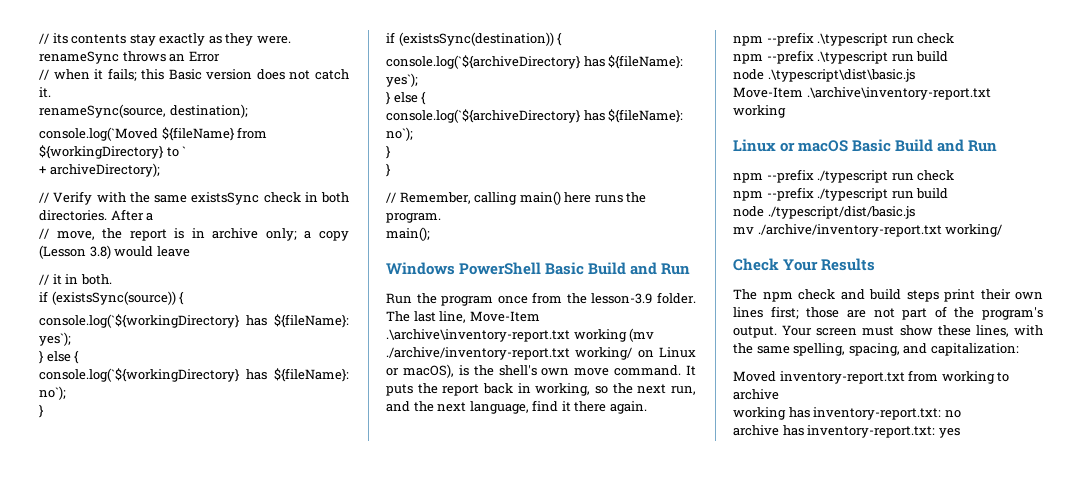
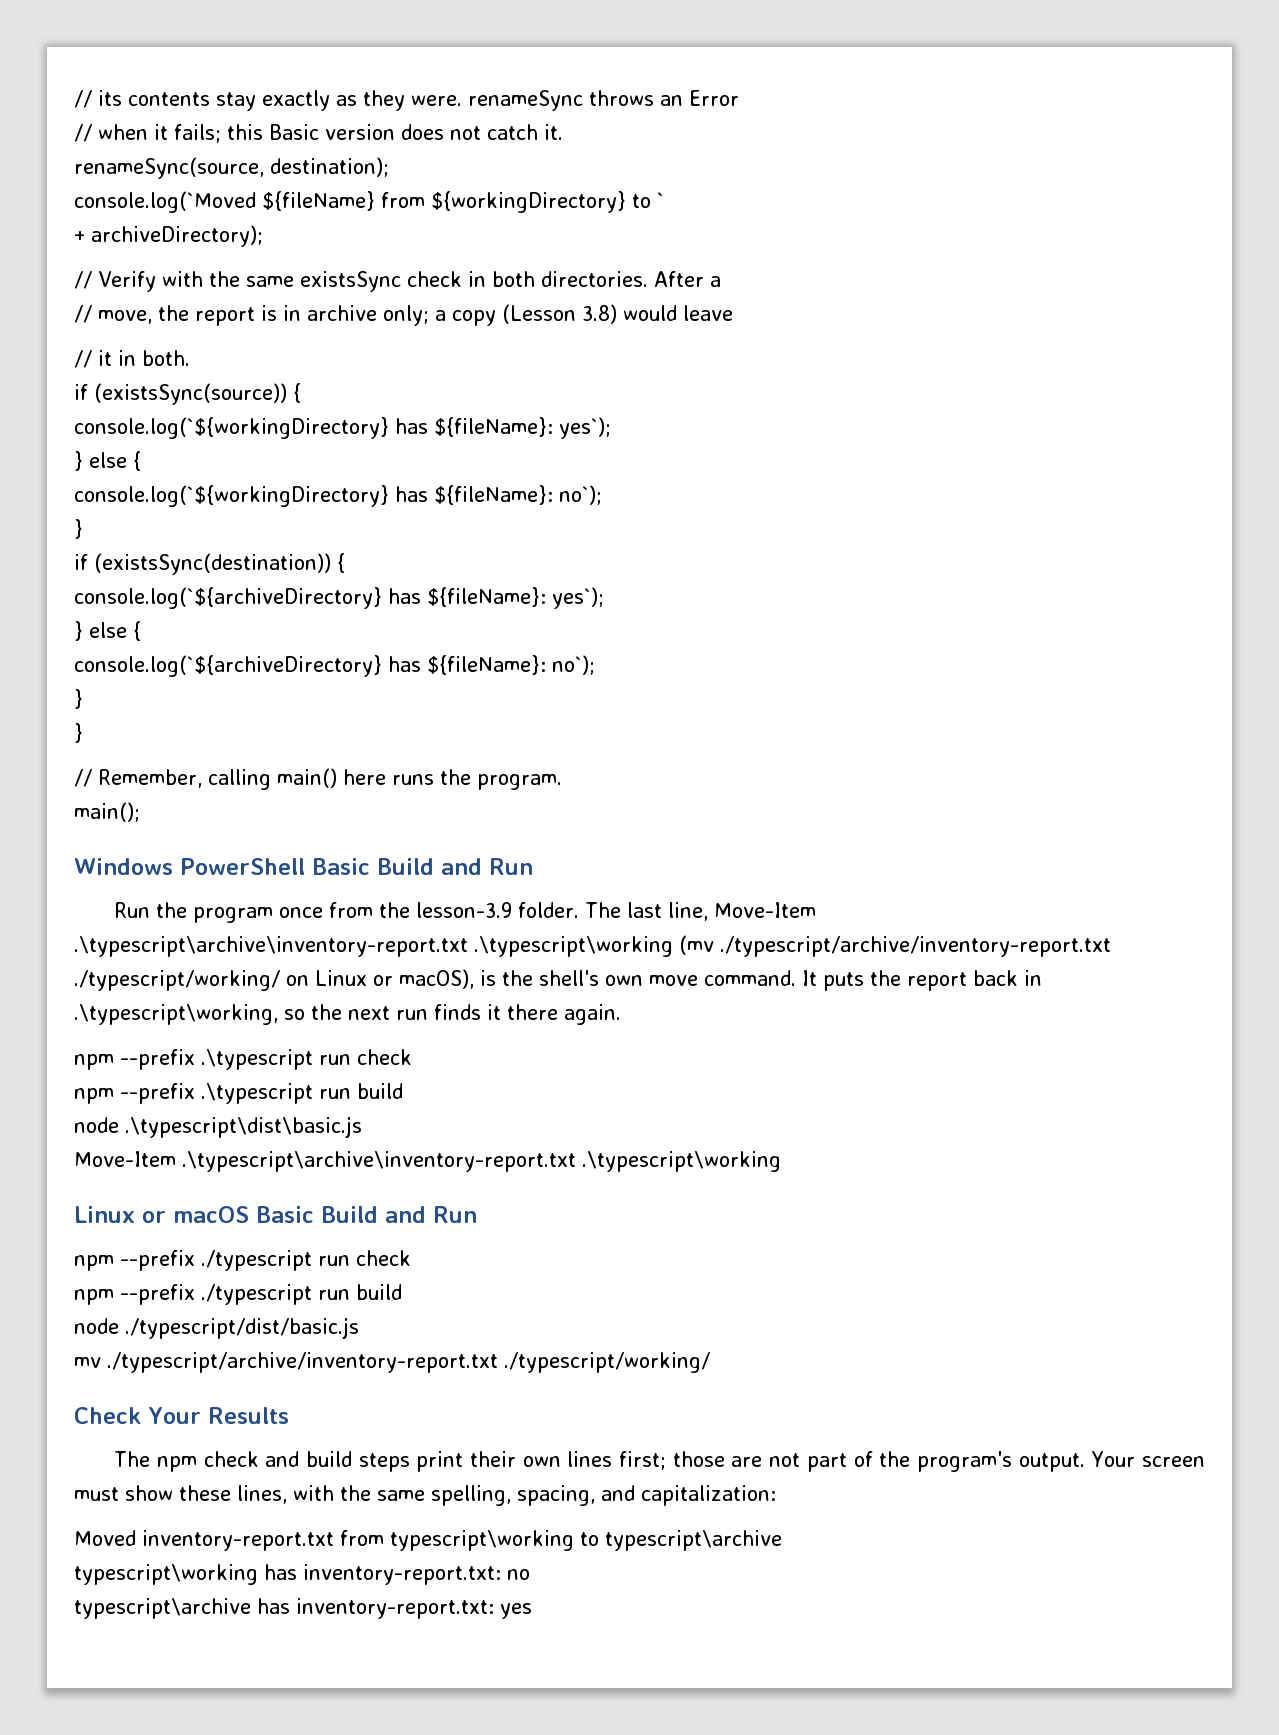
[386,328,655,342] [386,347,633,360] .\archive\inventory-report.txt working (mv ./archive/inventory-report.txt working/ -> [74,935,1111,957] [74,970,280,991] .\typescript\archive\inventory-report.txt .\typescript\working (mv ./typescript/archive/inventory-report.txt ./typescript/working/
[535,383,591,396] working, -> [74,1004,278,1025] .\typescript\working,
[671,386,696,395] [386,400,559,414] run, and the next language, find -> [396,1004,481,1020] run finds
[806,87,991,100] [733,105,786,118] .\archive\inventory-report.txt working -> [182,1151,781,1172] .\typescript\archive\inventory-report.txt .\typescript\working
[757,224,1003,237] ./archive/inventory-report.txt working/ -> [107,1352,710,1373] ./typescript/archive/inventory-report.txt ./typescript/working/
[941,371,1010,384] [733,389,779,400] [733,407,786,420] working to archive // working -> [390,1530,782,1551] [74,1564,258,1585] typescript\working to typescript\archive // typescript\working
[733,425,779,436] archive -> [74,1598,251,1619] typescript\archive

